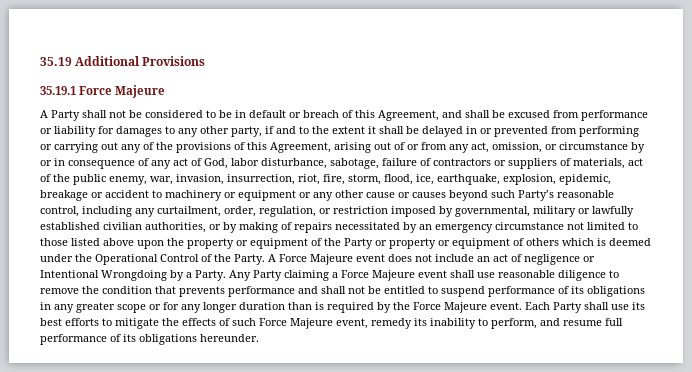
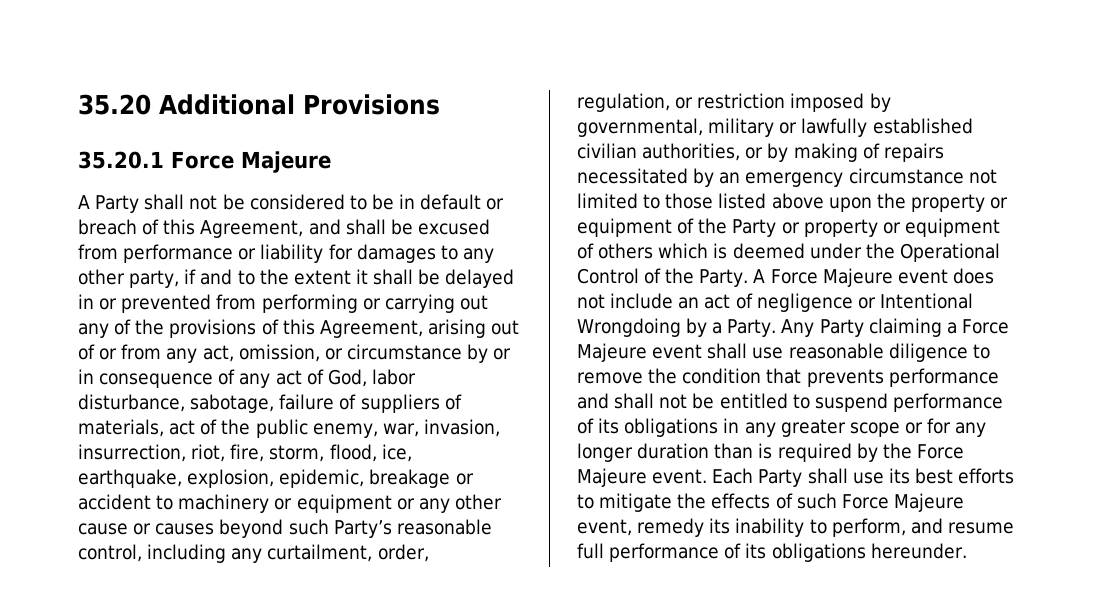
[40,57,72,66] 35.19 -> [78,94,151,115] 35.20
[40,86,76,95] 35.19.1 -> [78,151,164,169] 35.20.1
[433,158,506,166] contractors or -> (357, 402) none

